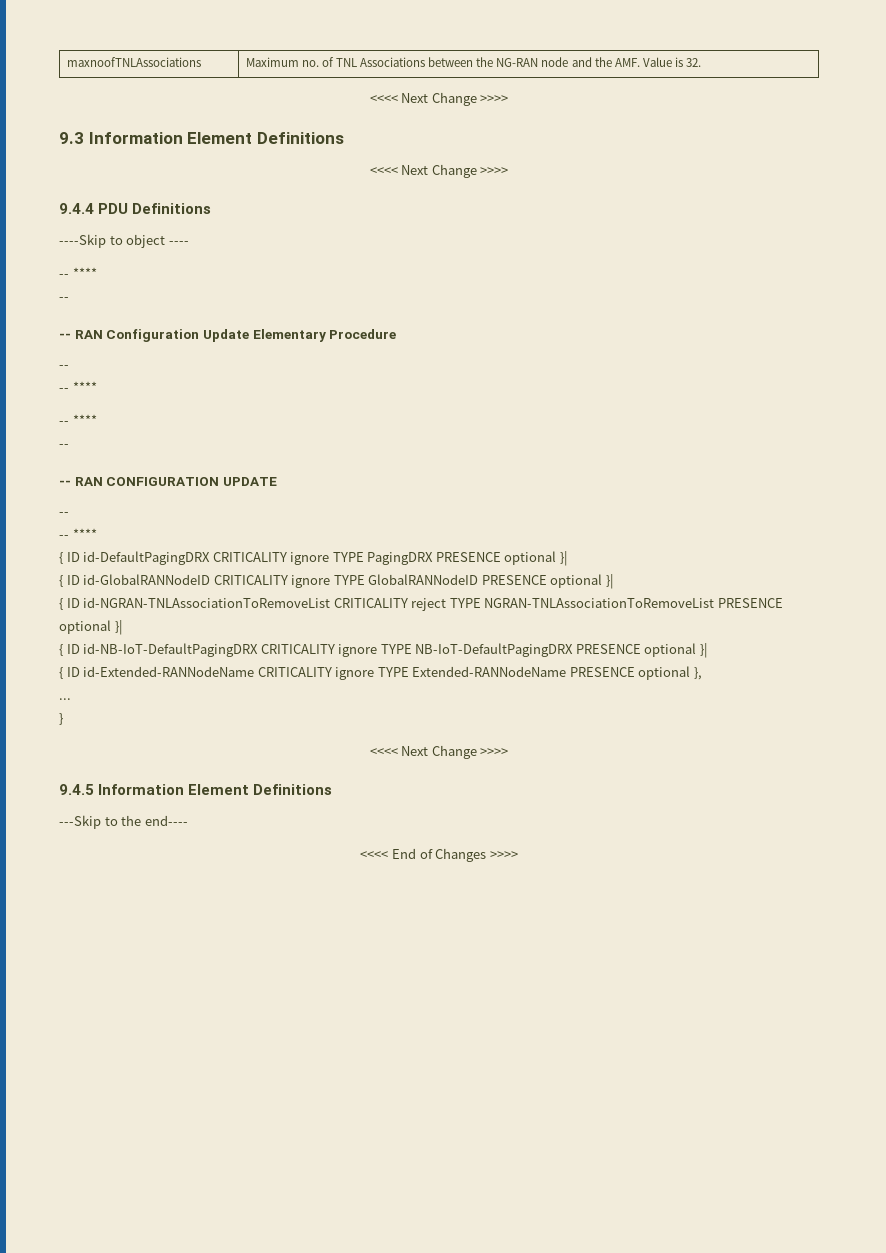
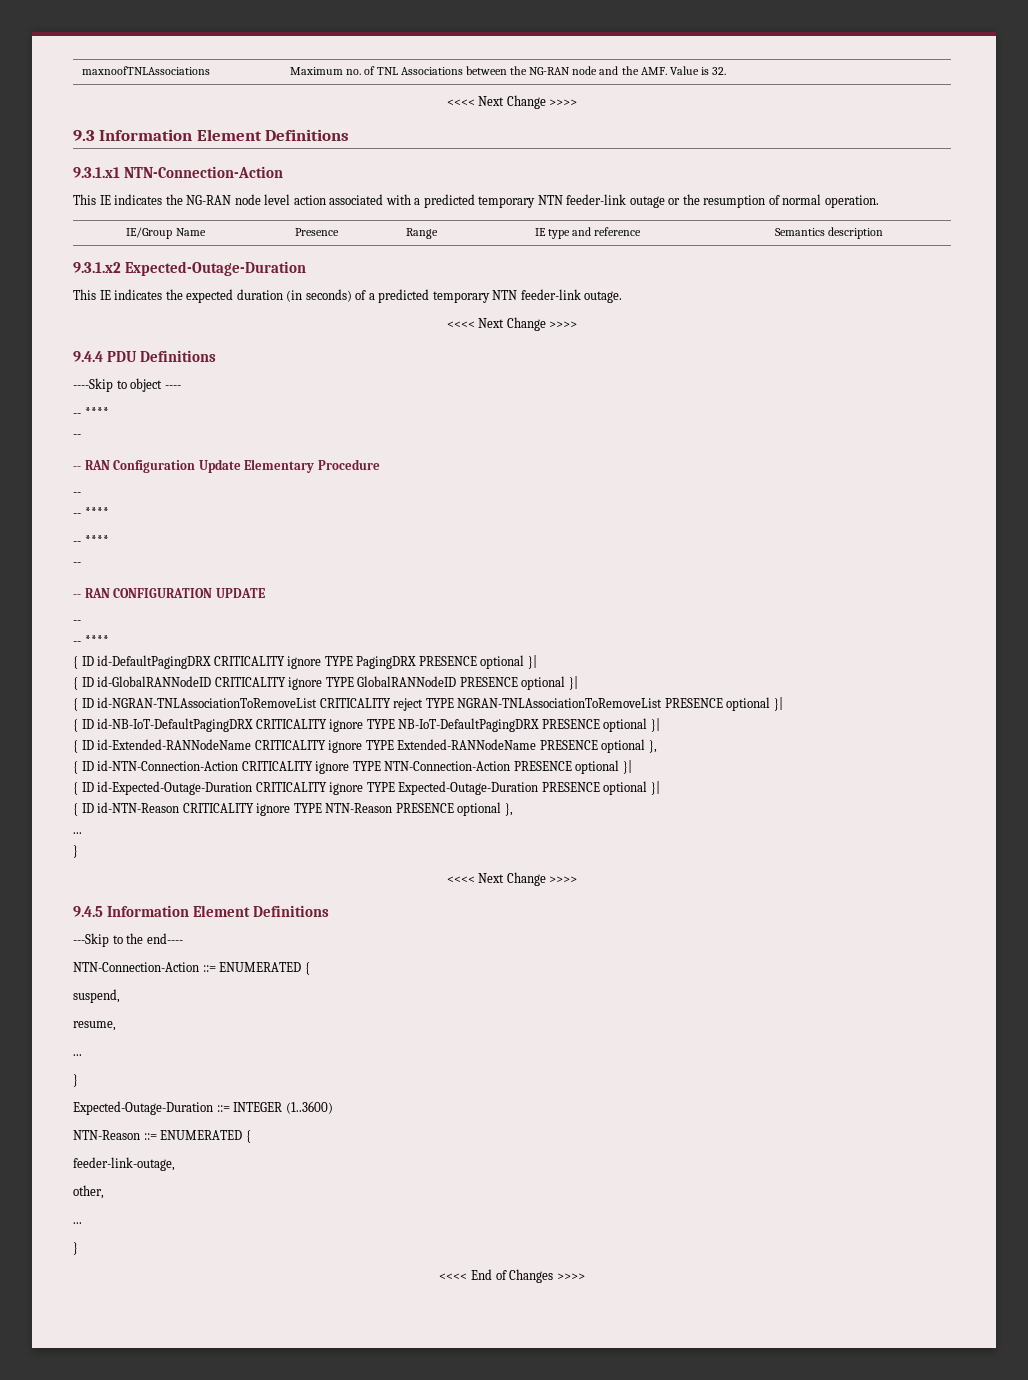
(344, 138) none -> [73,166,283,178] [73,194,879,208] [126,227,206,239] [294,228,339,236] [405,228,438,239] [534,227,642,239] [774,227,884,239] [73,261,306,276] [73,289,623,303] // 9.3.1.x1 NTN-Connection-Action // This IE indicates the NG-RAN node level action associated with a predicted temporary NTN feeder-link outage or the resumption of normal operation. // IE/Group Name | Presence | Range | IE type and reference | Semantics description // 9.3.1.x2 Expected-Outage-Duration // This IE indicates the expected duration (in seconds) of a predicted temporary NTN feeder-link outage.
(702, 673) none -> [73,760,632,774] [73,781,660,795] [73,802,513,816] // { ID id-NTN-Connection-Action CRITICALITY ignore TYPE NTN-Connection-Action PRESENCE optional }| // { ID id-Expected-Outage-Duration CRITICALITY ignore TYPE Expected-Outage-Duration PRESENCE optional }| // { ID id-NTN-Reason CRITICALITY ignore TYPE NTN-Reason PRESENCE optional },
(188, 820) none -> [73,962,310,975] [73,989,120,1003] [73,1021,116,1031] [73,1054,82,1056] [73,1074,78,1087] [73,1101,333,1115] [73,1130,251,1143] [73,1157,175,1171] [73,1185,104,1199] [73,1222,82,1224] [73,1242,78,1255] // NTN-Connection-Action ::= ENUMERATED { // suspend, // resume, // ... // } // Expected-Outage-Duration ::= INTEGER (1..3600) // NTN-Reason ::= ENUMERATED { // feeder-link-outage, // other, // ... // }

